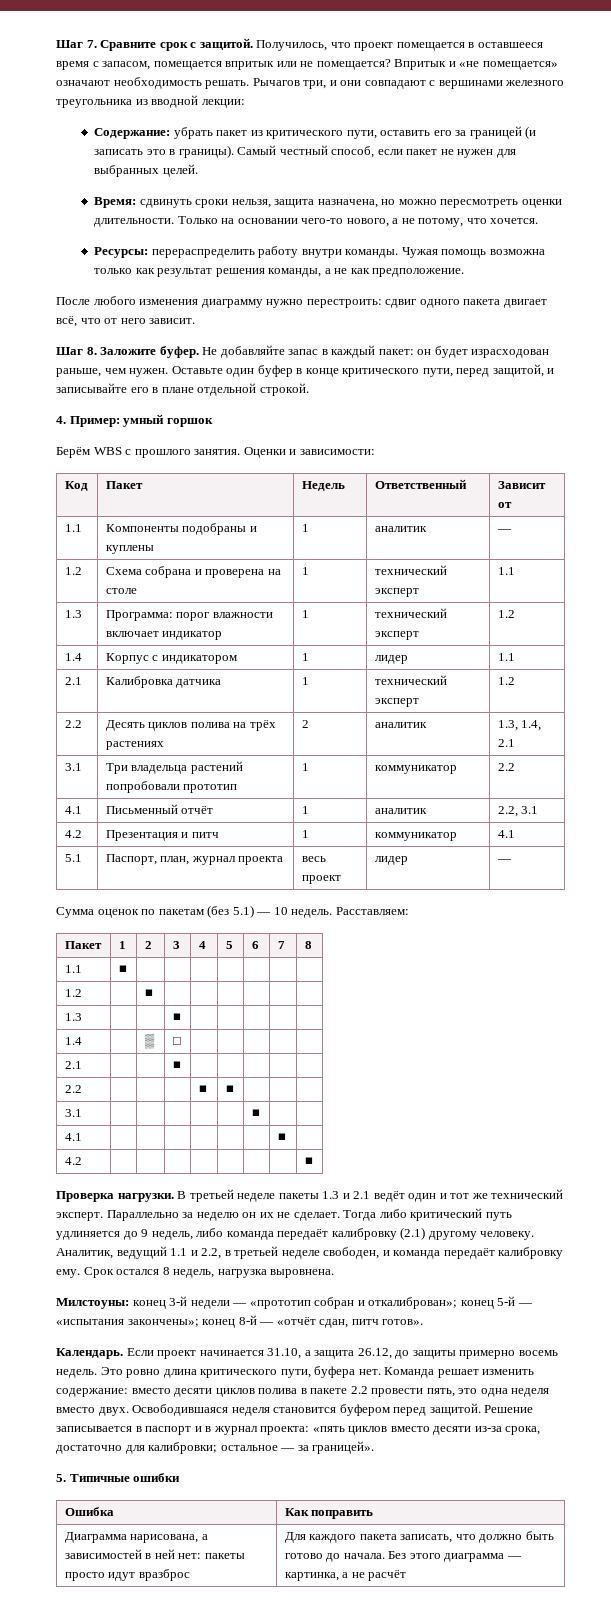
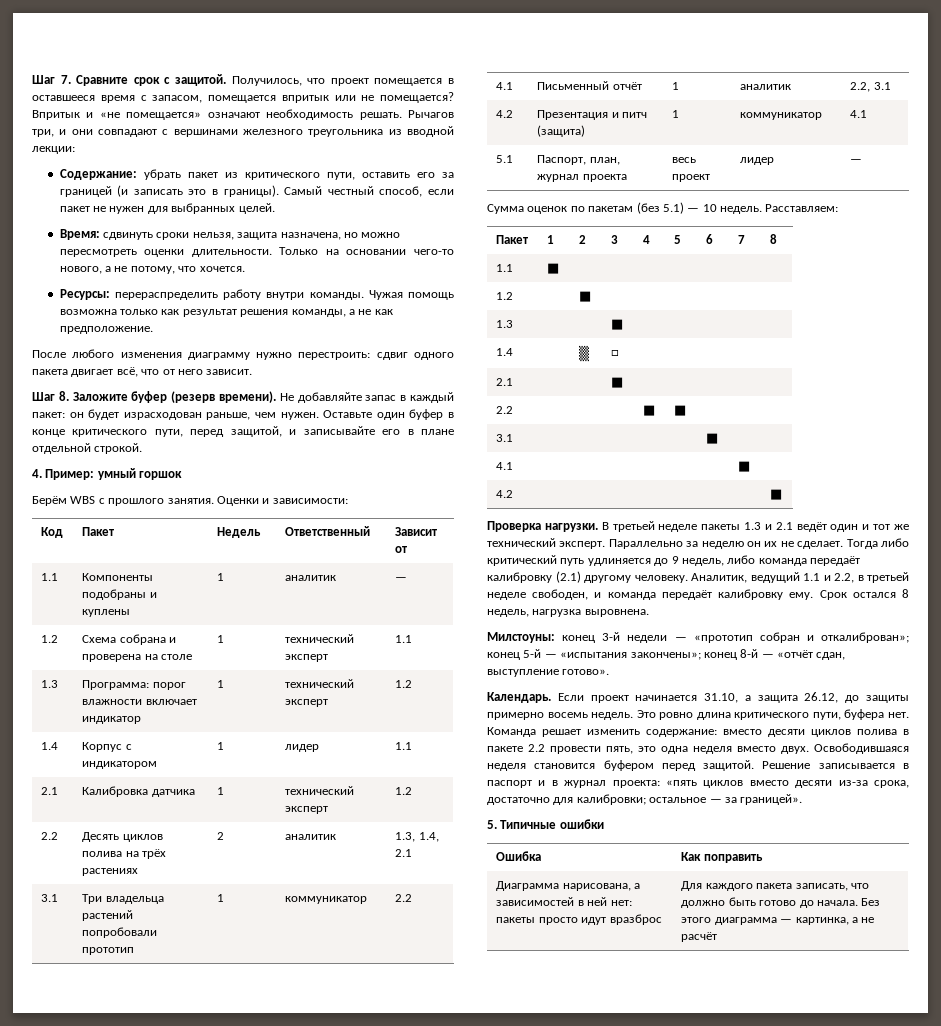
[159,346,199,358] буфер. -> [131,391,276,403] буфер (резерв времени).
(219, 835) none -> [537,125,586,137] (защита)
[351,1319,424,1325] питч готов». -> [487,669,610,677] выступление готово».

